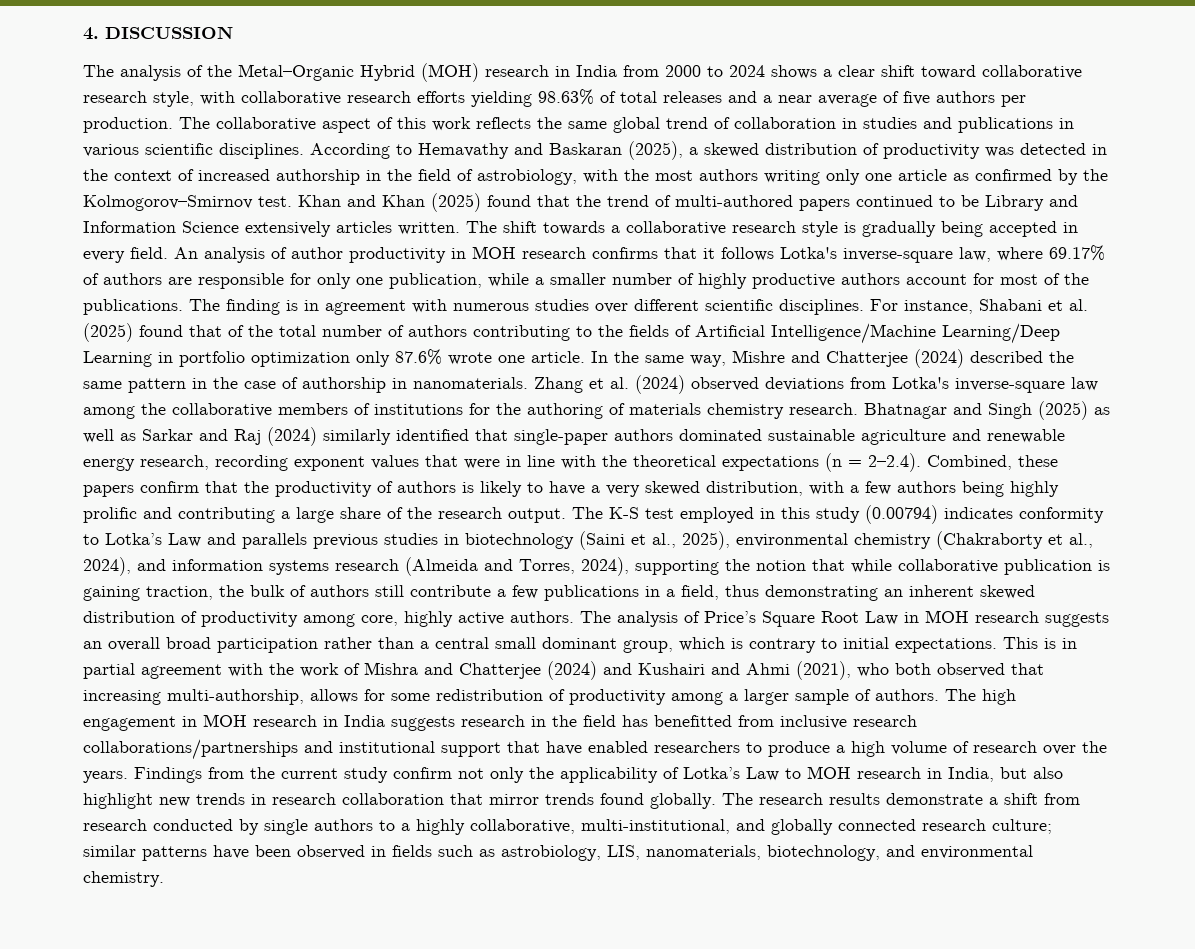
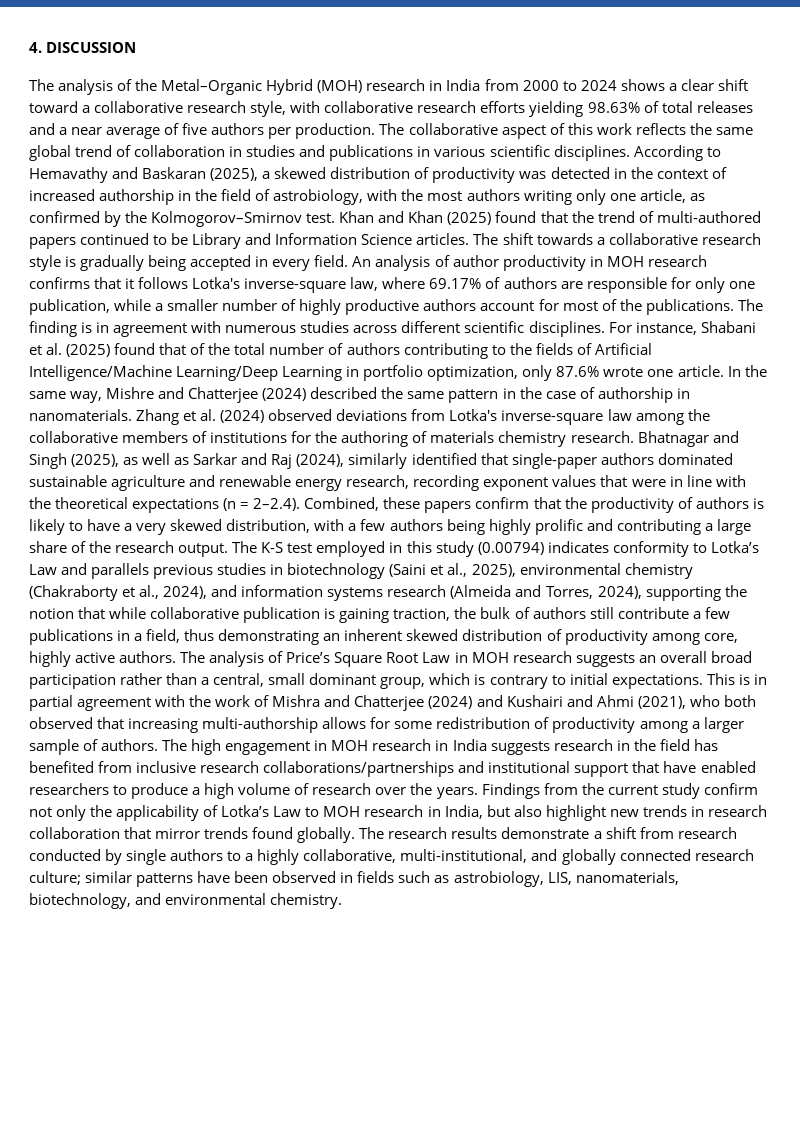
(976, 72) none -> [82,105,91,113] a
[898,169,947,181] article -> [639,189,686,203] article,
[245,221,460,237] extensively articles written. -> [416,233,470,245] articles.
[595,303,628,313] over -> [353,325,398,333] across
[251,352,350,367] optimization -> [427,366,519,381] optimization,
[1038,401,1088,420] (2025) -> [71,454,120,467] (2025),
[267,427,317,446] (2024) -> [296,454,345,467] (2024),
[435,637,489,649] central -> [213,673,265,687] central,
[167,689,304,705] multi-authorship, -> [202,717,319,733] multi-authorship
[654,715,732,727] benefitted -> [29,761,94,773] benefited

